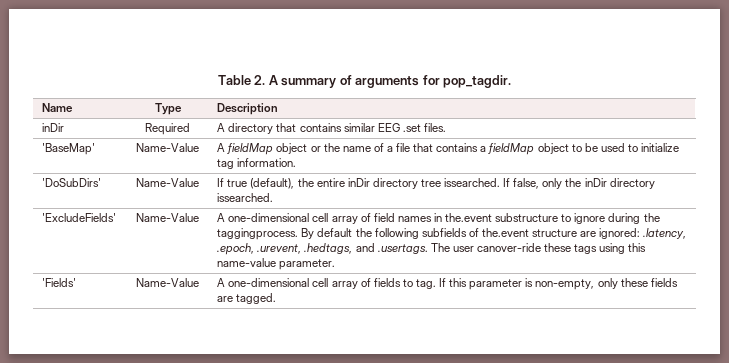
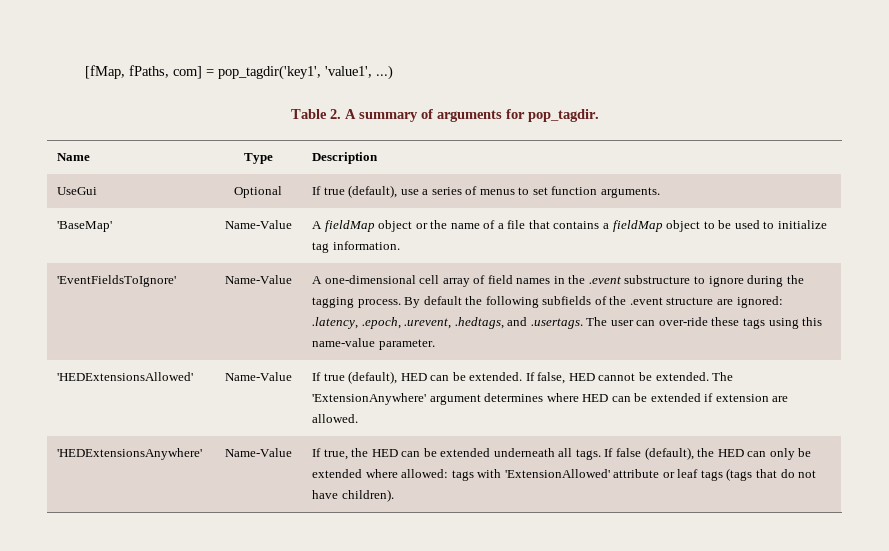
(217, 80) none -> [85,65,394,80] [fMap, fPaths, com] = pop_tagdir('key1', 'value1', ...) //
[42,123,65,132] [145,123,190,135] [217,123,446,134] inDir | Required | A directory that contains similar EEG .set files. -> [57,187,98,195] [234,186,282,198] [312,185,661,198] UseGui | Optional | If true (default), use a series of menus to set function arguments.
[42,178,102,187] [136,178,199,187] [217,178,655,189] [217,193,274,202] [42,213,117,222] 'DoSubDirs' | Name-Value | If true (default), the entire inDir directory tree issearched. If false, only the inDir directory issearched. // 'ExcludeFields' -> [57,275,177,287] 'EventFieldsToIgnore'
[445,213,493,222] the.event -> [568,275,621,284] the .event
[217,228,299,240] taggingprocess. -> [312,297,401,308] tagging process.
[481,228,529,237] the.event -> [609,296,663,305] the .event
[476,243,541,252] canover-ride -> [636,317,708,326] can over-ride
[42,278,77,287] [136,278,199,287] [217,278,678,290] [217,293,277,304] 'Fields' | Name-Value | A one-dimensional cell array of fields to tag. If this parameter is non-empty, only these fields are tagged. -> [57,372,194,381] [224,372,292,381] [312,371,734,384] [312,393,789,405] [312,414,359,423] [57,448,203,460] [224,448,292,457] [312,447,812,460] [312,468,817,481] [312,489,394,502] 'HEDExtensionsAllowed' | Name-Value | If true (default), HED can be extended. If false, HED cannot be extended. The 'ExtensionAnywhere' argument determines where HED can be extended if extension are allowed. // 'HEDExtensionsAnywhere' | Name-Value | If true, the HED can be extended underneath all tags. If false (default), the HED can only be extended where allowed: tags with 'ExtensionAllowed' attribute or leaf tags (tags that do not have children).

